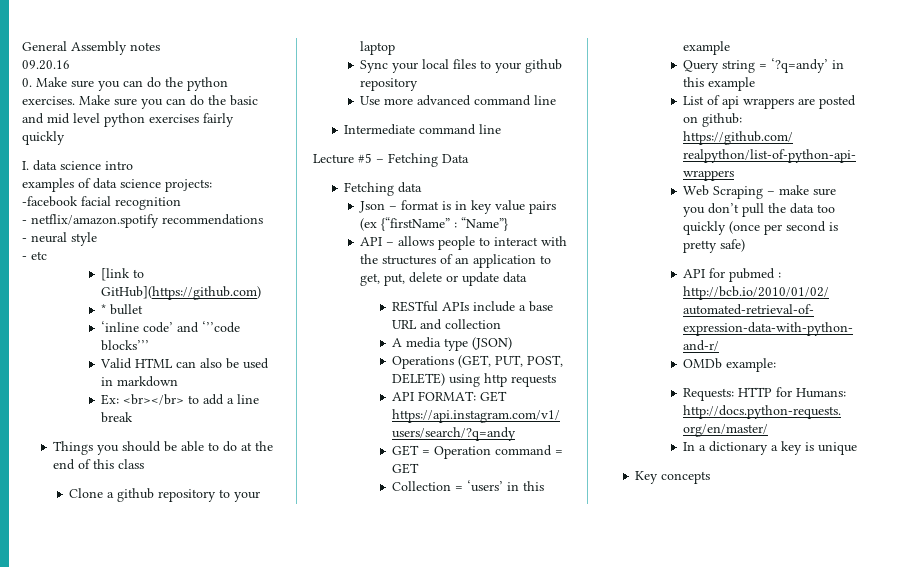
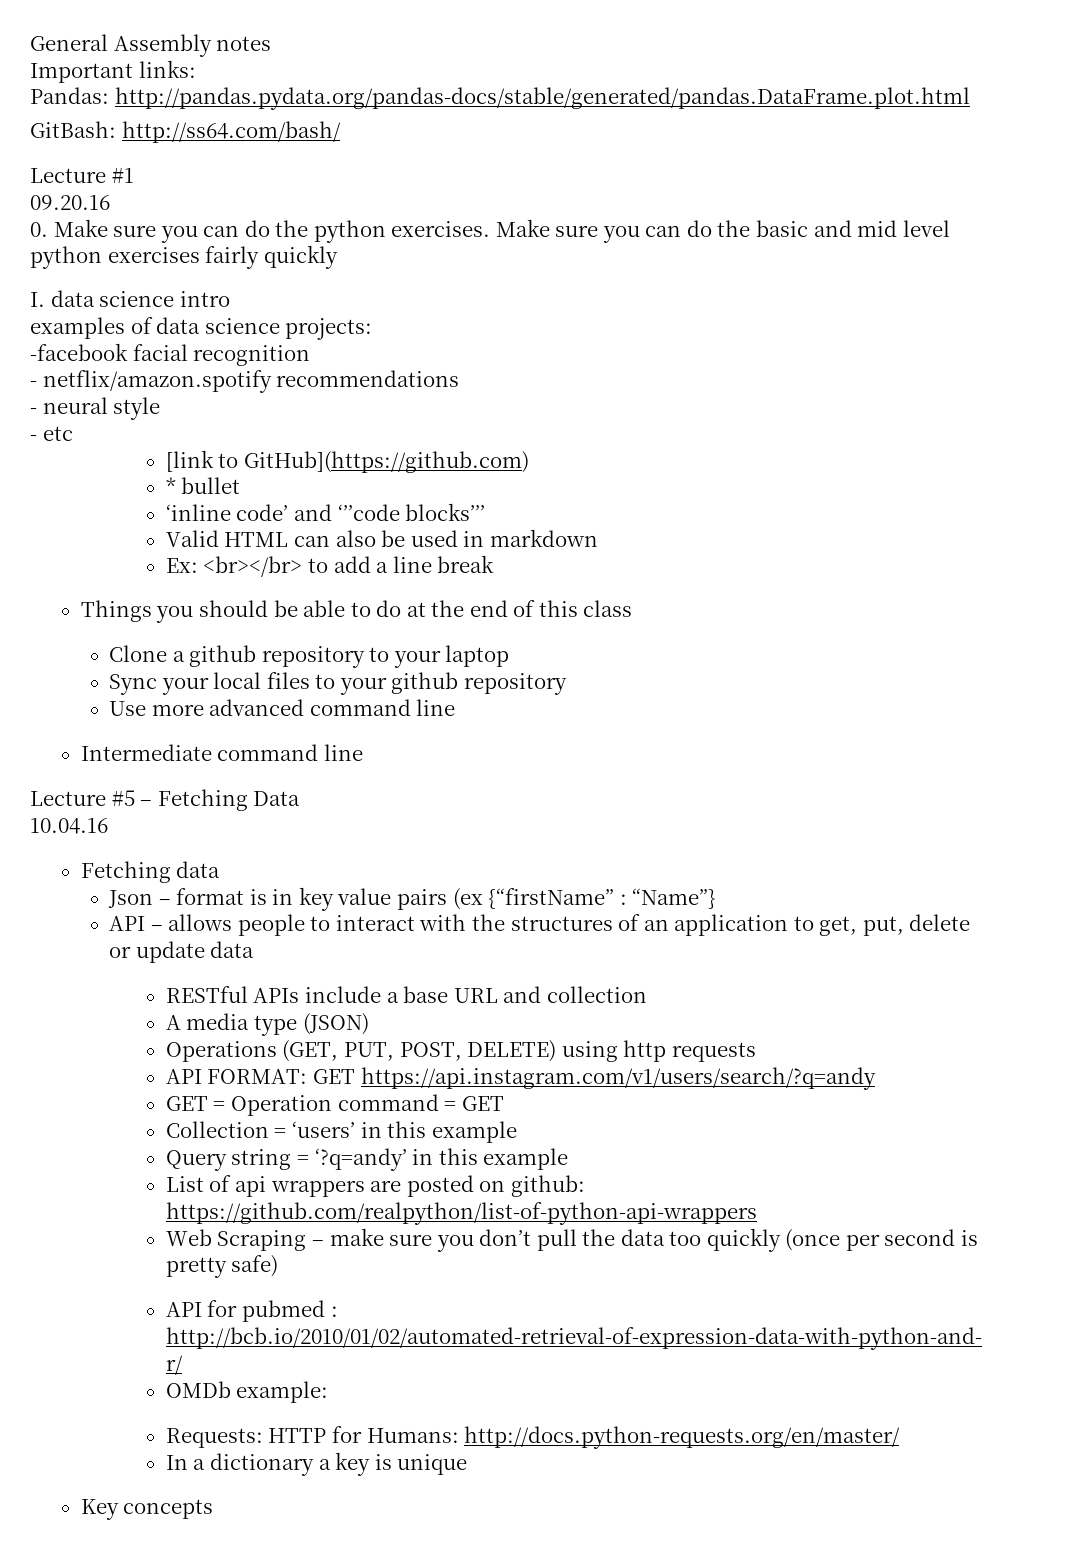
(160, 46) none -> [30,60,196,83] [30,87,970,110] [30,121,341,143] [30,168,134,183] // Important links: // Pandas: http://pandas.pydata.org/pandas-docs/stable/generated/pandas.DataFrame.plot.html // GitBash: http://ss64.com/bash/ // Lecture #1
(469, 158) none -> [30,818,108,834] // 10.04.16

